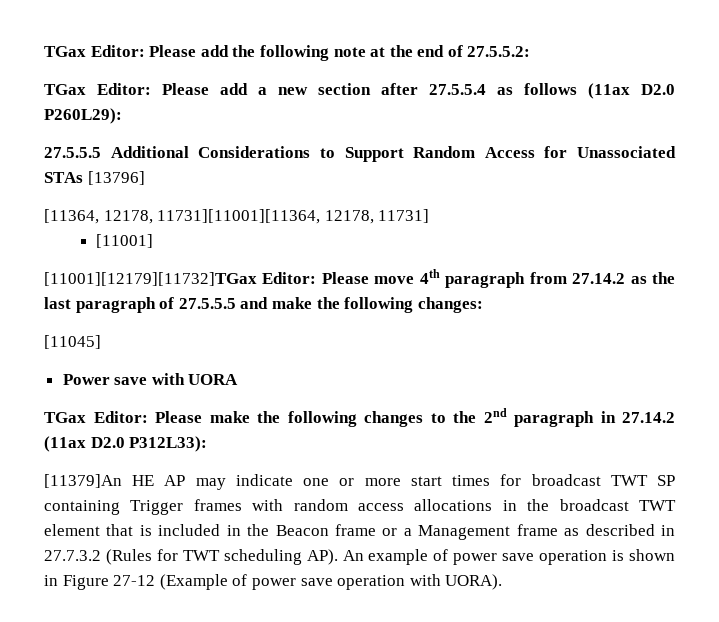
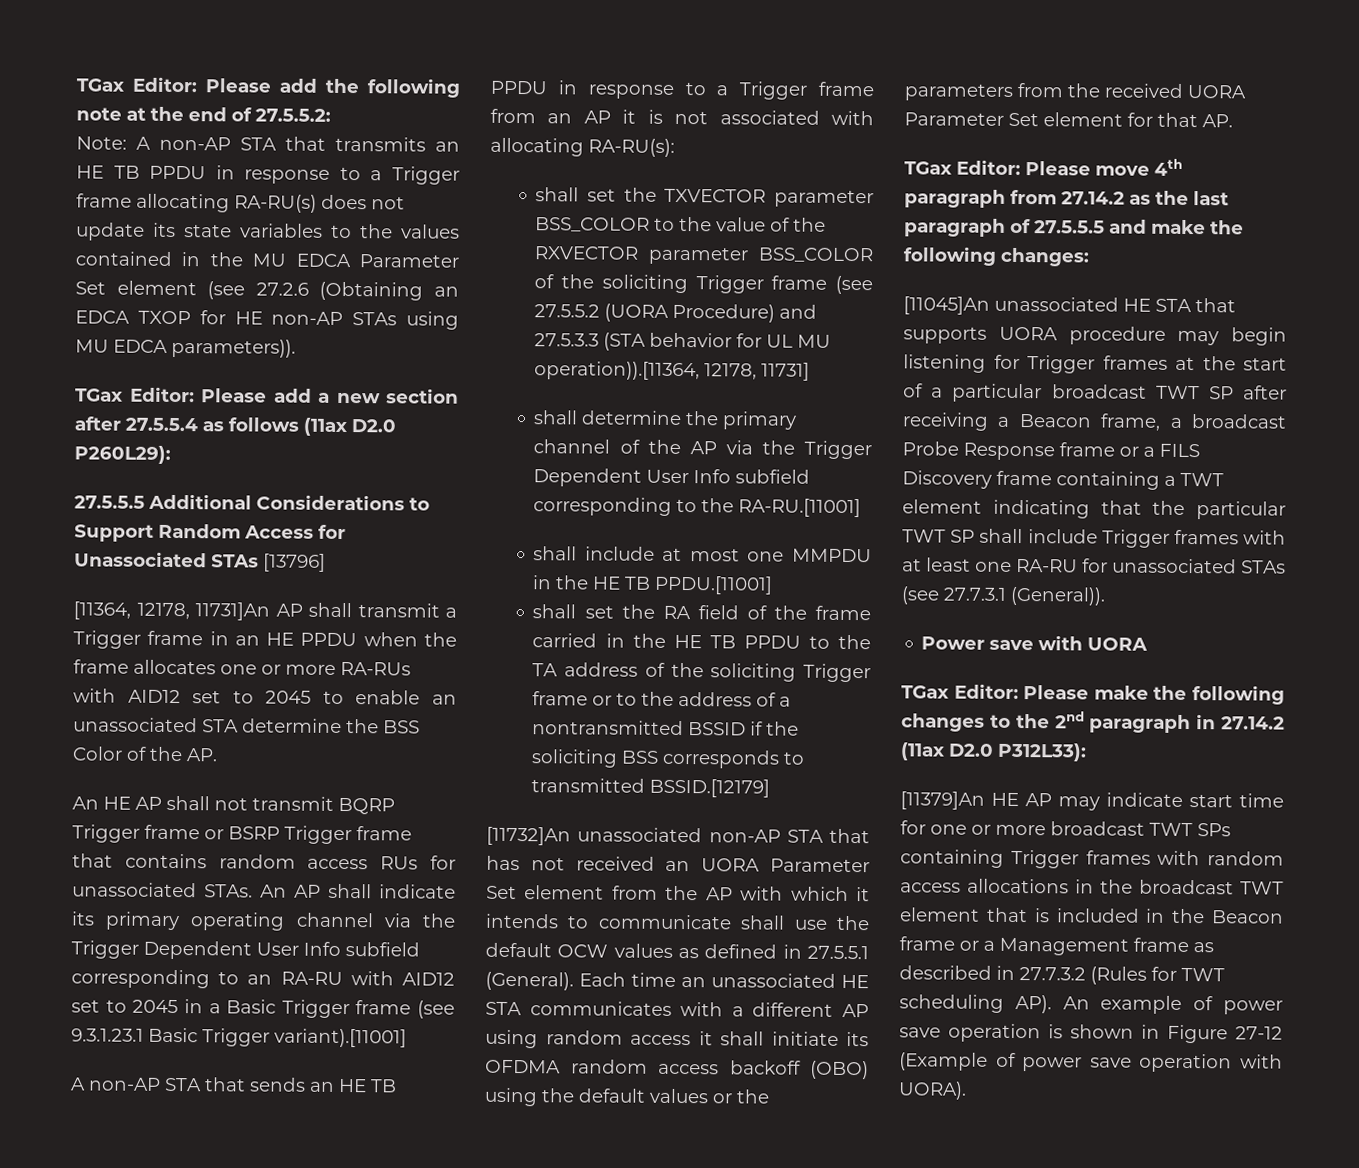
(531, 51) none -> [76,136,460,152] [76,165,460,185] [76,193,405,213] [76,222,460,241] [75,251,459,268] [75,280,459,301] [75,310,459,330] [75,338,296,358] // Note: A non-AP STA that transmits an HE TB PPDU in response to a Trigger frame allocating RA-RU(s) does not update its state variables to the values contained in the MU EDCA Parameter Set element (see 27.2.6 (Obtaining an EDCA TXOP for HE non-AP STAs using MU EDCA parameters)).
[157,209,430,224] [95,234,153,248] [44,272,257,286] 11731][11001][11364, 12178, 11731] // [11001] // [11001][12179][11732]TGax -> [195,602,457,621] [73,630,457,649] [73,659,411,676] [73,688,457,705] [73,717,420,734] [72,746,218,762] [72,795,395,815] [72,824,412,845] [72,853,457,870] [72,882,456,899] [71,911,456,931] [71,940,420,960] [71,969,455,989] [71,999,455,1019] [71,1027,407,1048] [70,1077,397,1093] [490,80,874,100] [490,108,874,126] [490,137,675,157] [535,187,874,208] [535,216,827,232] [534,246,873,265] [534,274,873,295] [534,303,818,323] [534,332,832,351] [534,361,811,381] [533,410,798,430] [533,439,872,460] [533,468,811,487] [533,497,862,518] [533,546,872,563] [532,575,774,595] [532,604,871,621] [532,633,871,650] [532,662,871,683] [532,691,792,707] [532,720,800,736] [531,749,806,769] [531,778,771,798] [486,826,870,846] [486,855,870,873] [486,885,870,902] [485,913,870,931] [485,942,869,960] [485,971,869,991] [485,1001,869,1018] [485,1029,869,1049] [485,1059,869,1080] [484,1087,770,1107] [904,82,1246,101] [904,112,1233,128] [904,161,952,175] 11731]An AP shall transmit a Trigger frame in an HE PPDU when the frame allocates one or more RA-RUs with AID12 set to 2045 to enable an unassociated STA determine the BSS Color of the AP. // An HE AP shall not transmit BQRP Trigger frame or BSRP Trigger frame that contains random access RUs for unassociated STAs. An AP shall indicate its primary operating channel via the Trigger Dependent User Info subfield corresponding to an RA-RU with AID12 set to 2045 in a Basic Trigger frame (see 9.3.1.23.1 Basic Trigger variant).[11001] // A non-AP STA that sends an HE TB PPDU in response to a Trigger frame from an AP it is not associated with allocating RA-RU(s): // shall set the TXVECTOR parameter BSS_COLOR to the value of the RXVECTOR parameter BSS_COLOR of the soliciting Trigger frame (see 27.5.5.2 (UORA Procedure) and 27.5.3.3 (STA behavior for UL MU operation)).[11364, 12178, 11731] // shall determine the primary channel of the AP via the Trigger Dependent User Info subfield corresponding to the RA-RU.[11001] // shall include at most one MMPDU in the HE TB PPDU.[11001] // shall set the RA field of the frame carried in the HE TB PPDU to the TA address of the soliciting Trigger frame or to the address of a nontransmitted BSSID if the soliciting BSS corresponds to transmitted BSSID.[12179] // [11732]An unassociated non-AP STA that has not received an UORA Parameter Set element from the AP with which it intends to communicate shall use the default OCW values as defined in 27.5.5.1 (General). Each time an unassociated HE STA communicates with a different AP using random access it shall initiate its OFDMA random access backoff (OBO) using the default values or the parameters from the received UORA Parameter Set element for that AP. // TGax
[44,335,101,349] [11045] -> [903,296,1236,315] [903,326,1287,346] [903,354,1287,374] [903,383,1287,403] [902,412,1287,431] [902,441,1200,461] [902,470,1224,490] [902,499,1286,520] [902,528,1286,548] [902,557,1286,574] [901,586,1105,606] [11045]An unassociated HE STA that supports UORA procedure may begin listening for Trigger frames at the start of a particular broadcast TWT SP after receiving a Beacon frame, a broadcast Probe Response frame or a FILS Discovery frame containing a TWT element indicating that the particular TWT SP shall include Trigger frames with at least one RA-RU for unassociated STAs (see 27.7.3.1 (General)).
[303,474,675,486] one or more start times for broadcast TWT SP -> [1189,793,1284,808] [900,820,1231,837] start time for one or more broadcast TWT SPs

